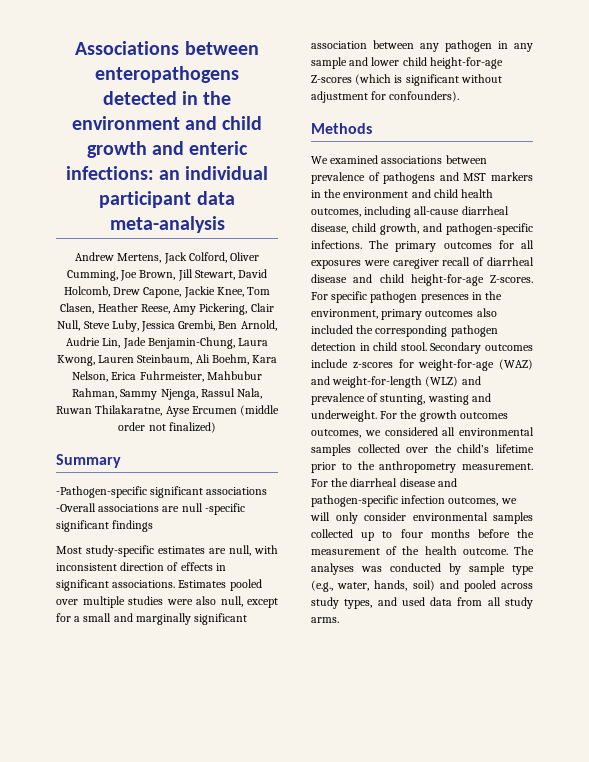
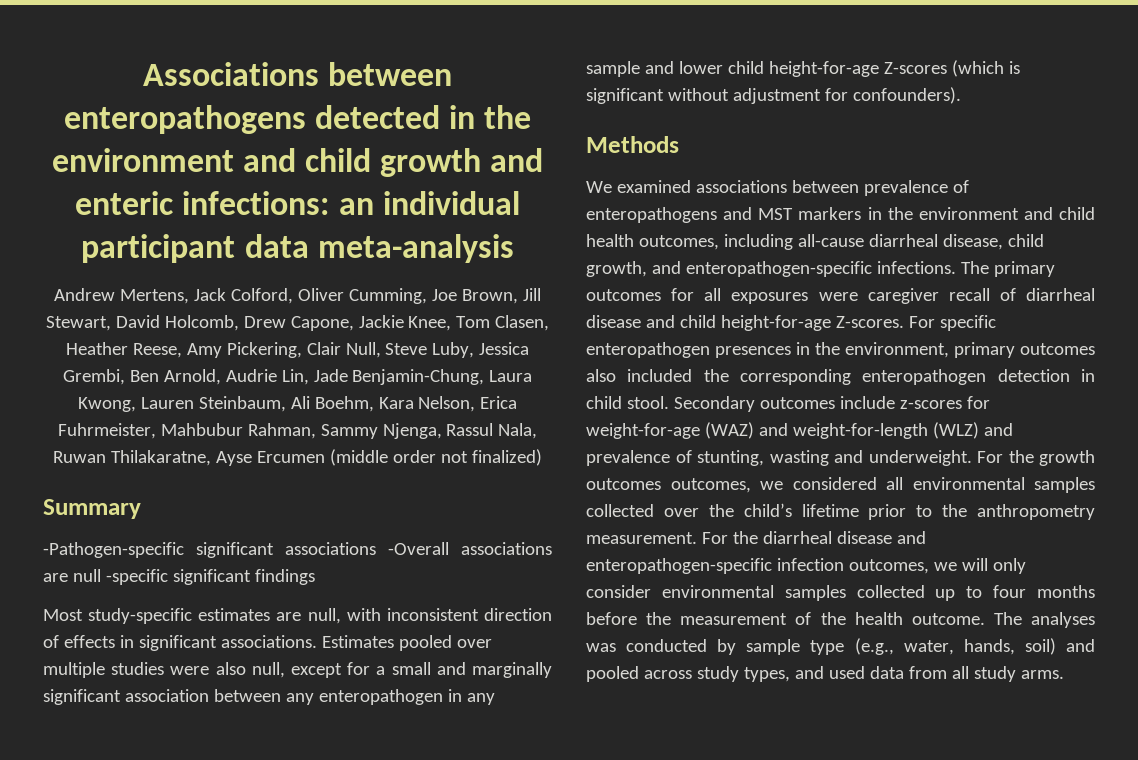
[445,40,492,52] pathogen -> [318,689,443,705] enteropathogen
[383,172,436,184] pathogens -> [586,207,717,223] enteropathogens
[446,223,533,235] pathogen-specific -> [685,261,872,277] enteropathogen-specific
[370,291,418,303] pathogen -> [586,342,710,358] enteropathogen
[450,325,498,337] pathogen -> [862,369,987,385] enteropathogen
[311,495,398,507] pathogen-specific -> [586,558,772,574] enteropathogen-specific

